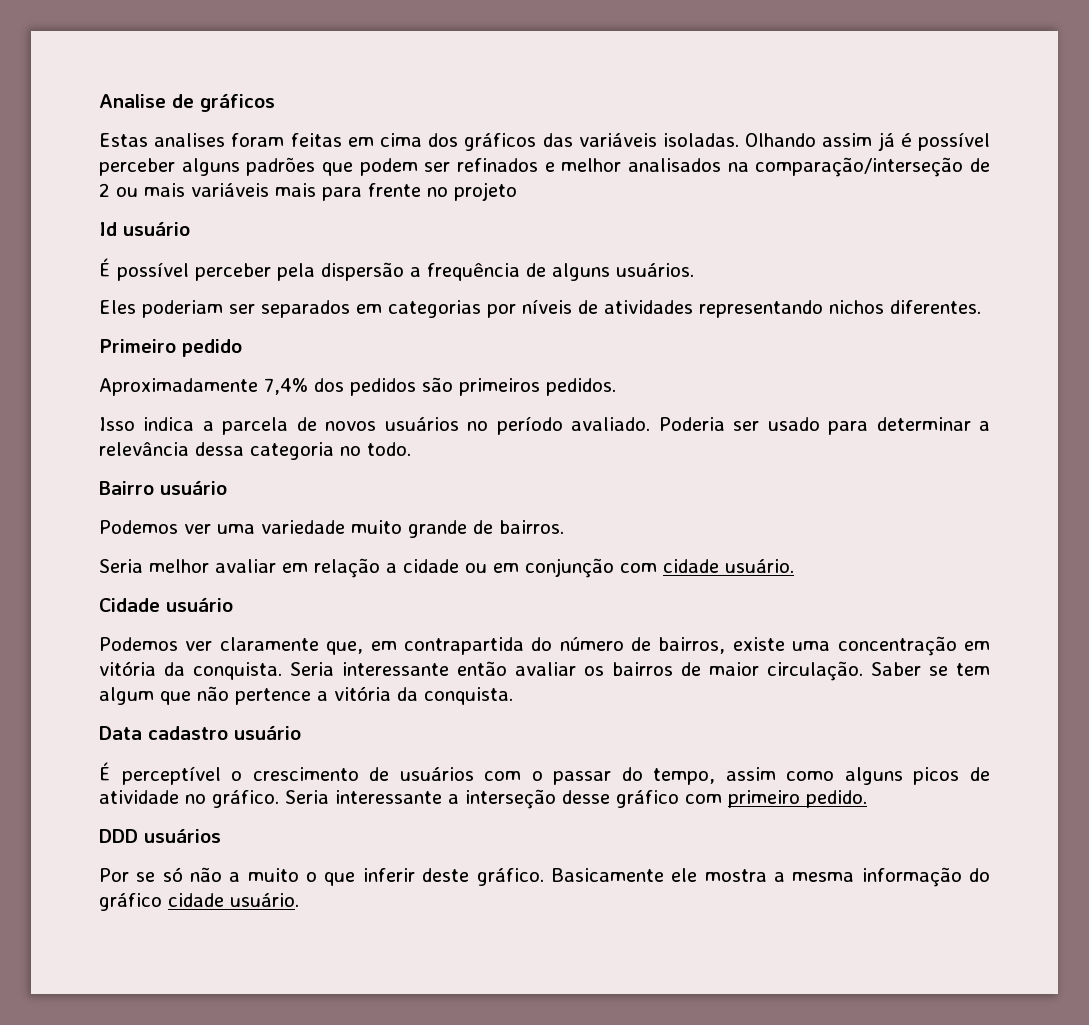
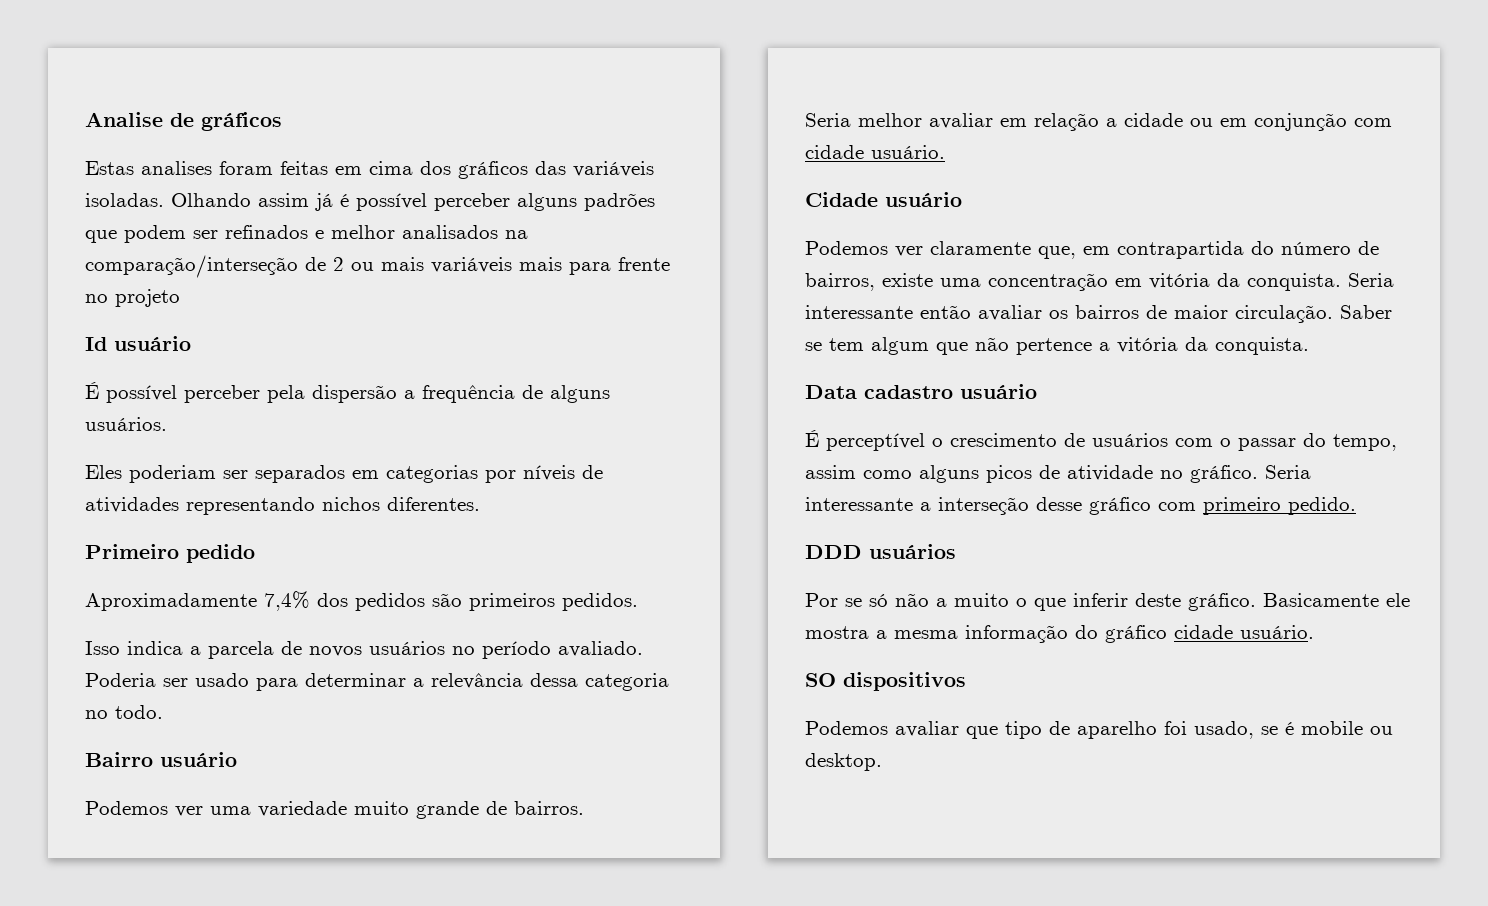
(299, 900) none -> [805,672,966,691] [805,721,1393,739] [805,753,882,771] // SO dispositivos // Podemos avaliar que tipo de aparelho foi usado, se é mobile ou desktop.

